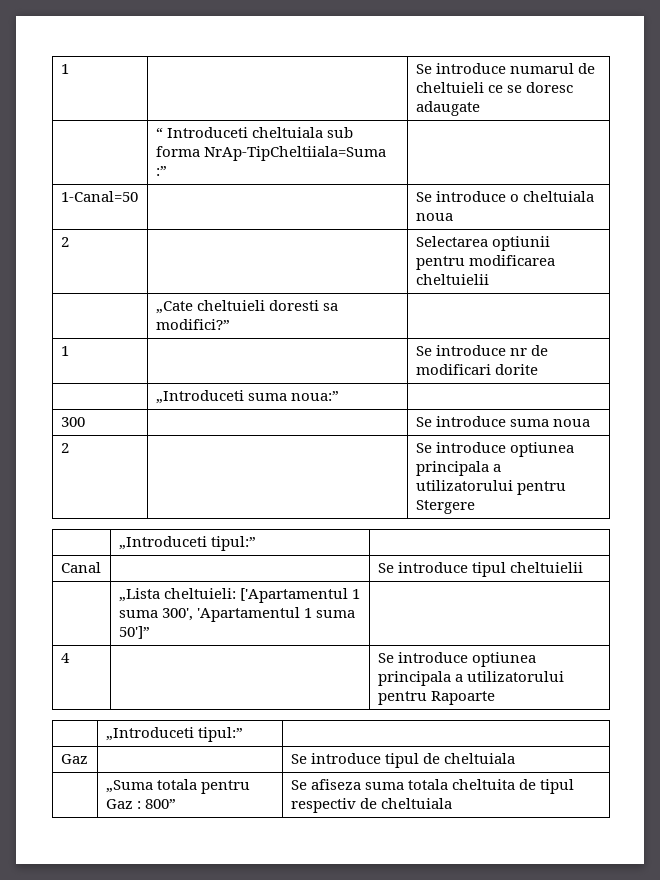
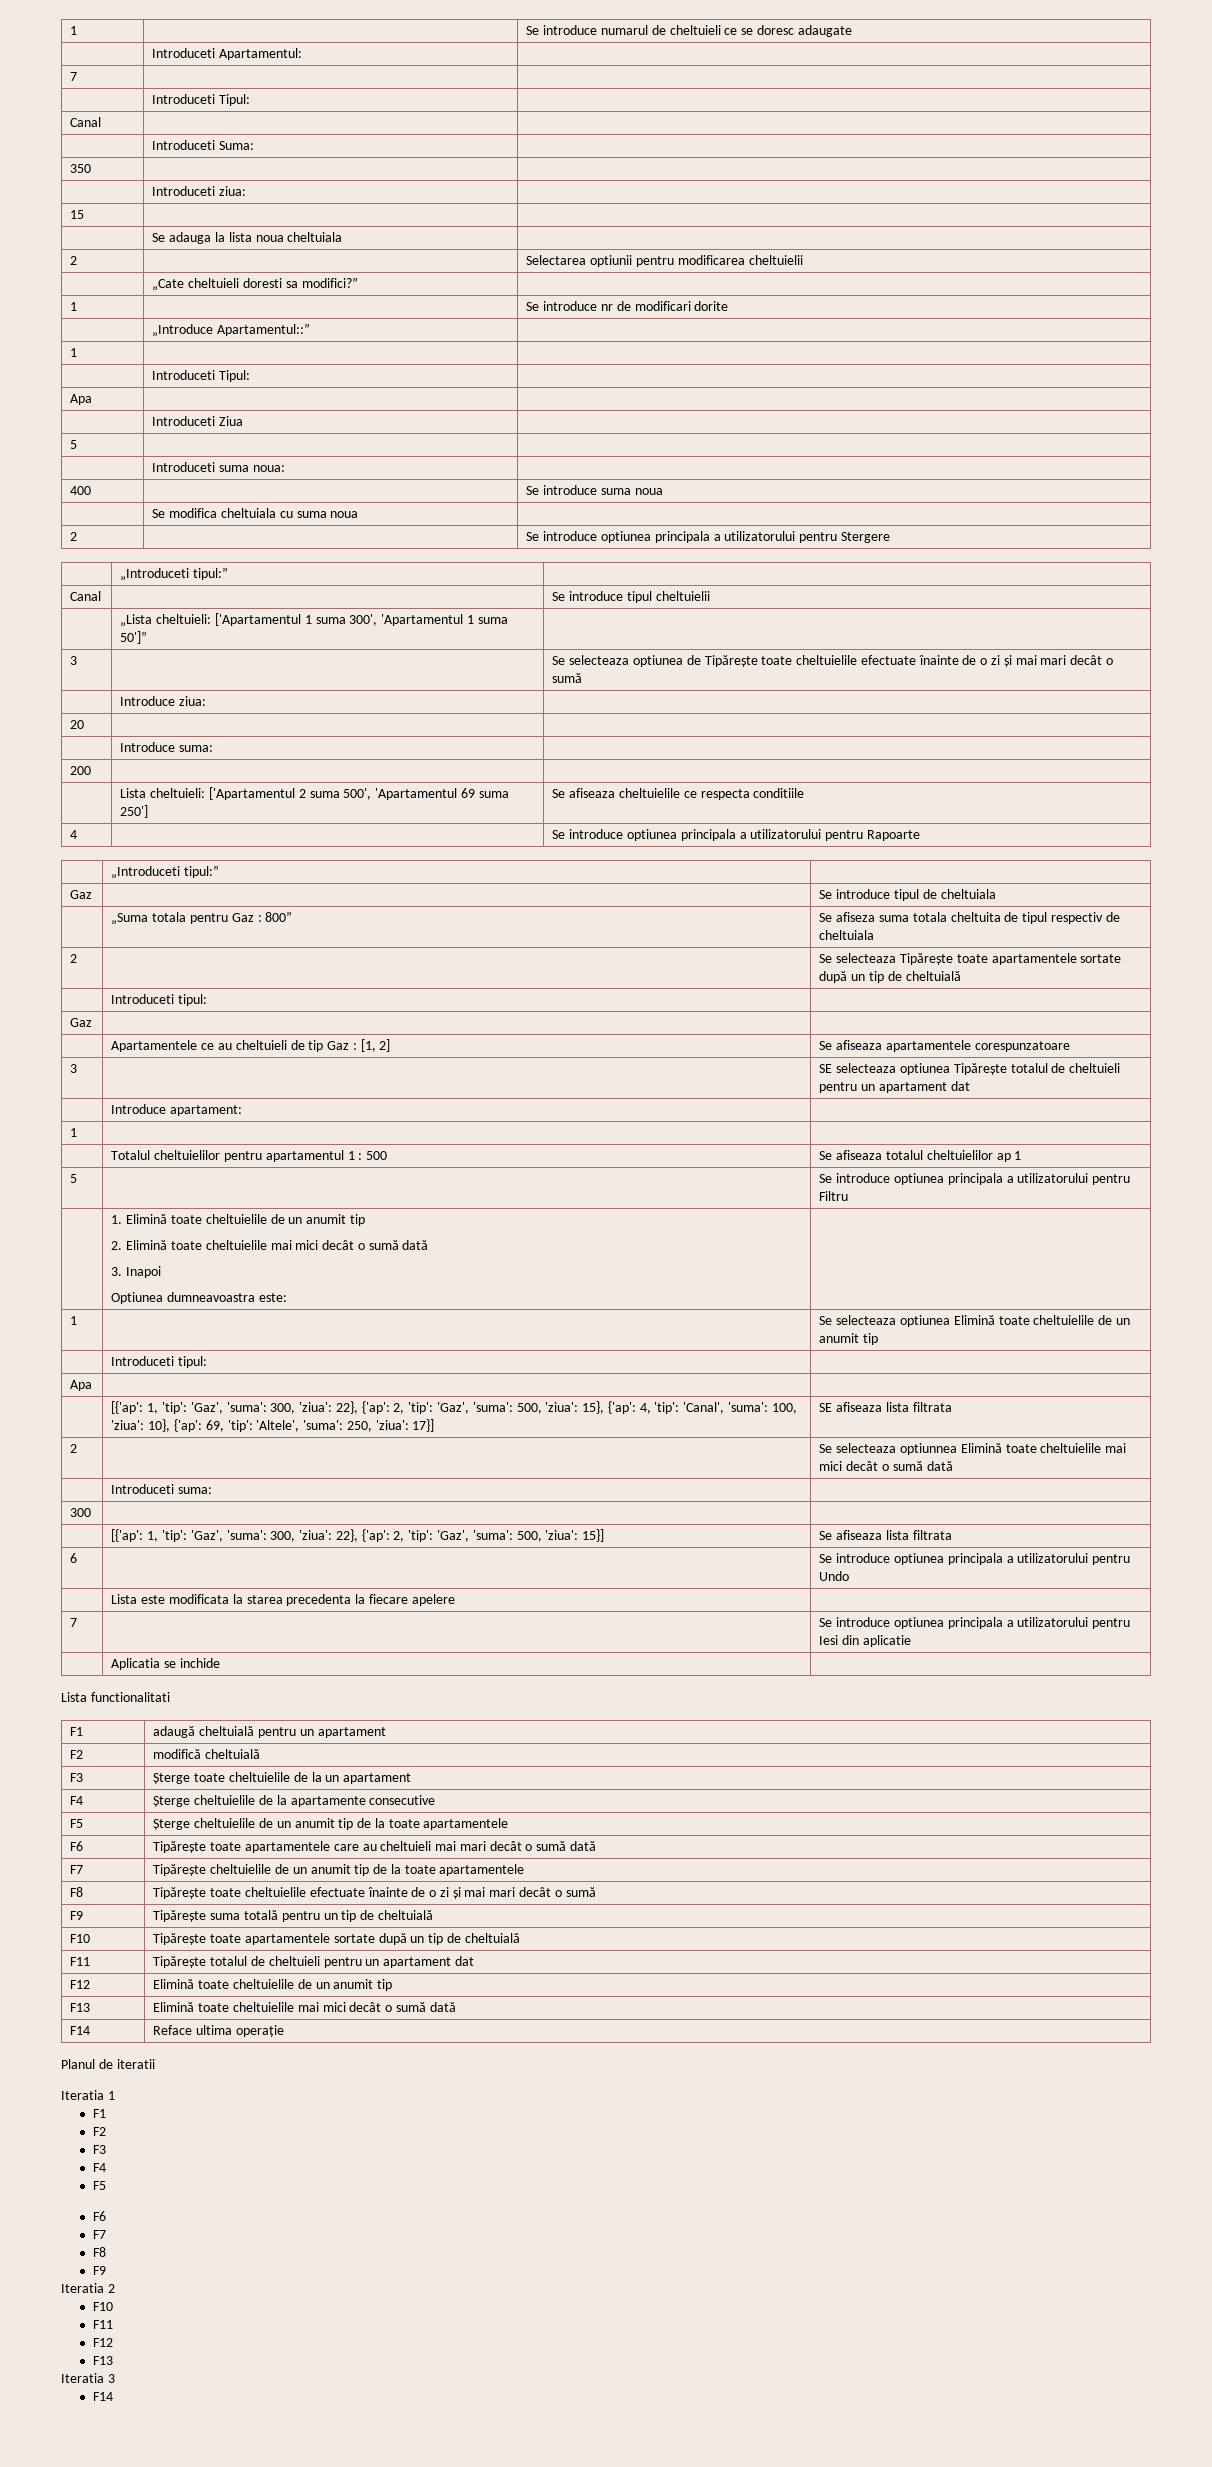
[155,127,354,138] [155,146,386,161] [155,166,167,176] [60,191,138,202] [415,191,595,202] [415,213,453,221] “ Introduceti cheltuiala sub forma NrAp-TipCheltiiala=Suma :” | // 1-Canal=50 | | Se introduce o cheltuiala noua -> [152,48,303,60] [70,72,78,81] [152,94,251,106] [70,117,102,127] [152,140,255,150] [70,164,92,173] [152,186,247,196] [70,210,85,219] [152,232,343,244] Introduceti Apartamentul: | // 7 | | // | Introduceti Tipul: | // Canal | | // | Introduceti Suma: | // 350 | | // | Introduceti ziua: | // 15 | | // | Se adauga la lista noua cheltuiala |
[155,390,339,404] [60,417,85,427] [415,416,591,427] „Introduceti suma noua:” | // 300 | | Se introduce suma noua -> [152,323,311,337] [70,348,78,357] [152,370,251,382] [70,394,93,405] [152,416,244,426] [70,440,78,449] [152,462,285,472] [70,486,92,495] [526,485,663,495] [152,508,359,518] „Introduce Apartamentul::” | // 1 | | // | Introduceti Tipul: | // Apa | | // | Introduceti Ziua | // 5 | | // | Introduceti suma noua: | // 400 | | Se introduce suma noua // | Se modifica cheltuiala cu suma noua |
(150, 632) none -> [70,656,78,665] [552,655,1113,667] [552,673,583,683] [120,696,207,706] [70,720,85,729] [120,742,214,752] [70,766,92,775] [120,787,509,800] [120,805,149,818] [552,788,805,800] // 3 | | Se selecteaza optiunea de Tipărește toate cheltuielile efectuate înainte de o zi și mai mari decât o sumă // | Introduce ziua: | // 20 | | // | Introduce suma: | // 200 | | // | Lista cheltuieli: ['Apartamentul 2 suma 500', 'Apartamentul 69 suma 250'] | Se afiseaza cheltuielile ce respecta conditiile
(452, 803) none -> [70,954,78,963] [819,953,1122,965] [819,971,961,983] [111,994,208,1006] [70,1018,93,1027] [111,1039,391,1052] [819,1040,1070,1052] [70,1064,78,1073] [819,1063,1121,1075] [819,1081,970,1093] [111,1104,243,1116] [70,1128,78,1137] [111,1150,388,1162] [819,1150,1022,1162] [70,1174,78,1183] [819,1173,1131,1185] [819,1191,849,1201] [111,1214,365,1226] [111,1240,429,1250] [111,1266,162,1278] [111,1292,287,1304] [70,1316,78,1325] [819,1315,1130,1327] [819,1333,879,1345] [111,1356,208,1368] [70,1380,93,1391] [111,1401,797,1414] [111,1419,435,1432] [819,1402,952,1412] [70,1444,78,1453] [819,1443,1127,1455] [819,1461,953,1471] [111,1484,213,1494] [70,1508,92,1517] [111,1529,605,1542] [819,1530,952,1540] [70,1553,78,1563] [819,1553,1131,1565] [819,1571,850,1581] [111,1594,455,1606] [70,1618,78,1627] [819,1617,1131,1629] [819,1635,911,1647] [111,1658,220,1670] [61,1692,170,1702] [70,1727,84,1736] [153,1726,386,1738] [70,1750,84,1759] [153,1749,261,1759] [70,1773,84,1782] [153,1772,412,1784] [70,1796,84,1805] [153,1795,436,1807] [70,1819,84,1828] [153,1818,509,1830] [70,1841,84,1851] [153,1841,596,1853] [70,1865,84,1874] [153,1864,525,1876] [70,1887,84,1897] [153,1887,596,1899] [70,1911,84,1920] [153,1910,433,1922] [70,1934,91,1943] [153,1933,520,1945] [70,1957,91,1966] [153,1956,474,1968] [70,1980,91,1989] [153,1979,393,1991] [70,2003,91,2012] [153,2002,456,2012] [70,2026,91,2035] [153,2025,284,2037] [61,2059,155,2069] [61,2090,115,2100] [93,2109,107,2118] [93,2127,107,2136] [93,2145,107,2154] [93,2163,107,2172] [93,2181,107,2190] [93,2211,107,2221] [93,2230,107,2239] [93,2247,107,2257] [93,2266,107,2275] [61,2283,115,2293] [93,2302,114,2311] [93,2320,114,2329] [93,2338,114,2347] [93,2356,114,2365] [61,2373,115,2383] [93,2392,114,2401] // 2 | | Se selecteaza Tipărește toate apartamentele sortate după un tip de cheltuială // | Introduceti tipul: | // Gaz | | // | Apartamentele ce au cheltuieli de tip Gaz : [1, 2] | Se afiseaza apartamentele corespunzatoare // 3 | | SE selecteaza optiunea Tipărește totalul de cheltuieli pentru un apartament dat // | Introduce apartament: | // 1 | | // | Totalul cheltuielilor pentru apartamentul 1 : 500 | Se afiseaza totalul cheltuielilor ap 1 // 5 | | Se introduce optiunea principala a utilizatorului pentru Filtru // | 1. Elimină toate cheltuielile de un anumit tip // 2. Elimină toate cheltuielile mai mici decât o sumă dată // 3. Inapoi // Optiunea dumneavoastra este: | // 1 | | Se selecteaza optiunea Elimină toate cheltuielile de un anumit tip // | Introduceti tipul: | // Apa | | // | [{'ap': 1, 'tip': 'Gaz', 'suma': 300, 'ziua': 22}, {'ap': 2, 'tip': 'Gaz', 'suma': 500, 'ziua': 15}, {'ap': 4, 'tip': 'Canal', 'suma': 100, 'ziua': 10}, {'ap': 69, 'tip': 'Altele', 'suma': 250, 'ziua': 17}] | SE afiseaza lista filtrata // 2 | | Se selecteaza optiunnea Elimină toate cheltuielile mai mici decât o sumă dată // | Introduceti suma: | // 300 | | // | [{'ap': 1, 'tip': 'Gaz', 'suma': 300, 'ziua': 22}, {'ap': 2, 'tip': 'Gaz', 'suma': 500, 'ziua': 15}] | Se afiseaza lista filtrata // 6 | | Se introduce optiunea principala a utilizatorului pentru Undo // | Lista este modificata la starea precedenta la fiecare apelere | // 7 | | Se introduce optiunea principala a utilizatorului pentru Iesi din aplicatie // | Aplicatia se inchide | // Lista functionalitati // F1 | adaugă cheltuială pentru un apartament // F2 | modifică cheltuială // F3 | Șterge toate cheltuielile de la un apartament // F4 | Șterge cheltuielile de la apartamente consecutive // F5 | Șterge cheltuielile de un anumit tip de la toate apartamentele // F6 | Tipărește toate apartamentele care au cheltuieli mai mari decât o sumă dată // F7 | Tipărește cheltuielile de un anumit tip de la toate apartamentele // F8 | Tipărește toate cheltuielile efectuate înainte de o zi și mai mari decât o sumă // F9 | Tipărește suma totală pentru un tip de cheltuială // F10 | Tipărește toate apartamentele sortate după un tip de cheltuială // F11 | Tipărește totalul de cheltuieli pentru un apartament dat // F12 | Elimină toate cheltuielile de un anumit tip // F13 | Elimină toate cheltuielile mai mici decât o sumă dată // F14 | Reface ultima operație // Planul de iteratii // Iteratia 1 // F1 // F2 // F3 // F4 // F5 // F6 // F7 // F8 // F9 // Iteratia 2 // F10 // F11 // F12 // F13 // Iteratia 3 // F14

